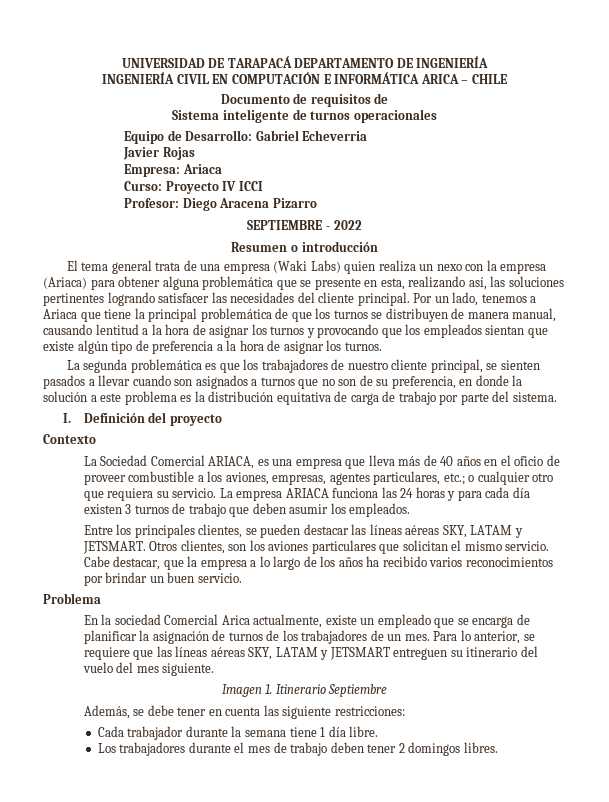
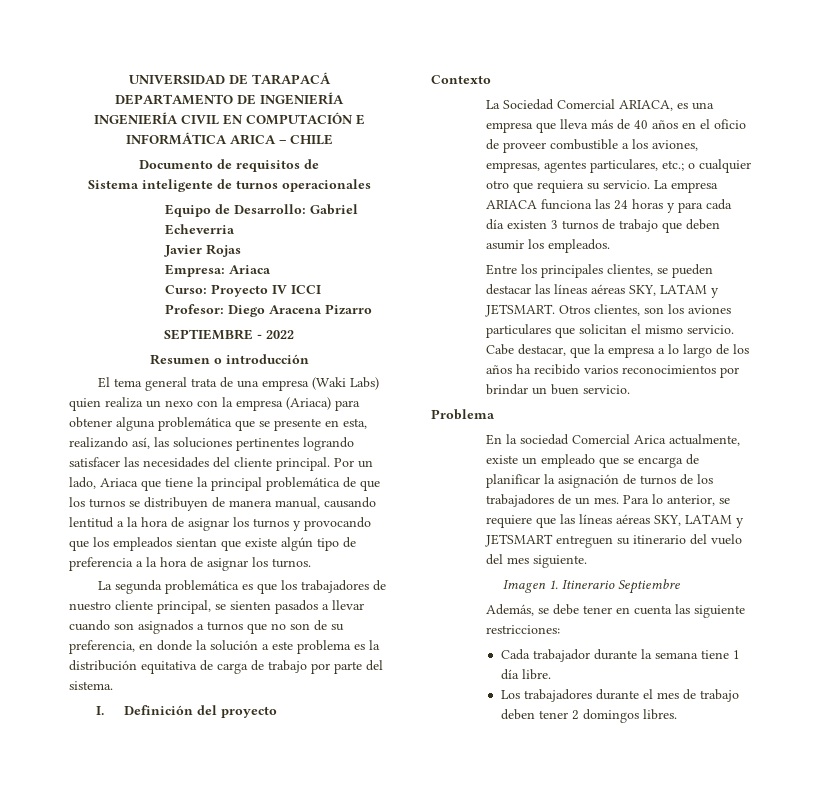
[481,294,537,303] tenemos a -> (96, 483) none

